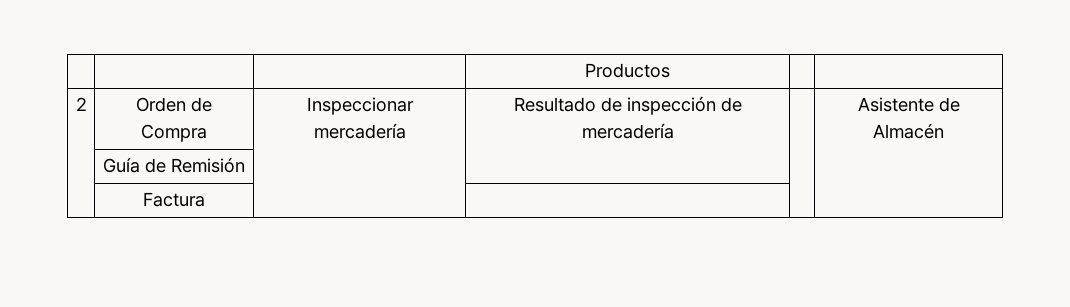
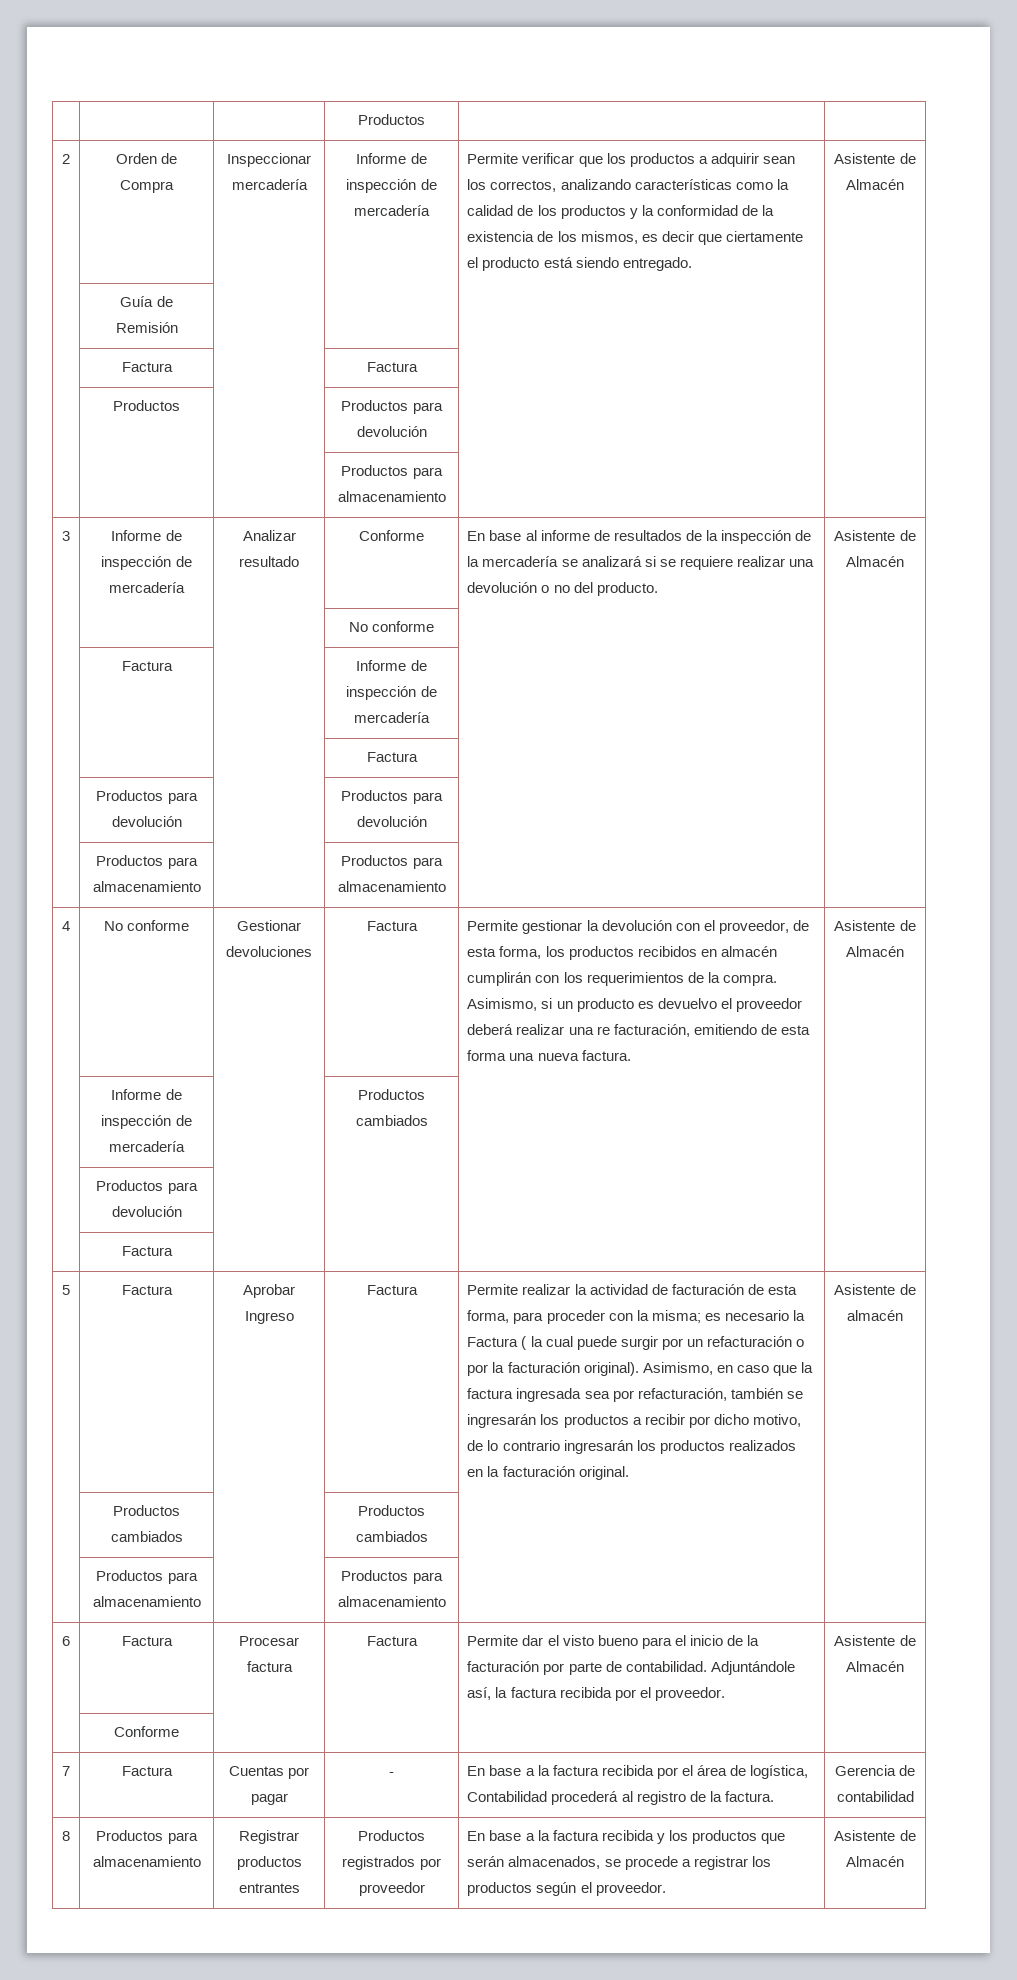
[513,96,742,115] [581,123,674,139] Resultado de inspección de mercadería | -> [356,153,427,164] [346,179,437,193] [354,205,430,216] [467,153,795,167] [467,179,789,192] [467,205,774,219] [467,231,803,245] [467,257,692,271] Informe de inspección de mercadería | Permite verificar que los productos a adquirir sean los correctos, analizando características como la calidad de los productos y la conformidad de la existencia de los mismos, es decir que ciertamente el producto está siendo entregado.
(205, 199) | | -> [366,362,418,372] [113,400,180,411] [341,400,443,414] [356,426,427,437] [341,465,443,479] [337,491,446,502] [62,531,70,541] [111,530,182,541] [101,556,192,570] [109,582,185,593] [242,530,296,541] [239,556,299,567] [359,530,424,541] [467,530,811,544] [467,556,814,570] [467,582,658,596] [834,530,916,541] [846,556,904,567] [348,621,435,632] [121,661,173,671] [356,660,427,671] [346,686,437,700] [354,712,430,723] [366,752,418,762] [96,790,198,804] [111,816,182,827] [341,790,443,804] [356,816,427,827] [96,855,198,869] [92,881,201,892] [341,855,443,869] [337,881,446,892] [62,921,70,931] [103,920,190,931] [237,920,301,931] [226,946,312,957] [366,921,418,931] [467,920,809,934] [467,946,777,960] [467,972,777,986] [467,998,802,1012] [467,1024,810,1037] [467,1050,631,1061] [834,920,916,931] [846,946,904,957] [111,1089,182,1100] [101,1115,192,1129] [109,1141,185,1152] [358,1089,425,1100] [355,1115,428,1126] [96,1180,198,1194] [111,1206,182,1217] [121,1246,173,1256] [62,1285,70,1295] [121,1285,173,1295] [243,1284,295,1298] [244,1311,294,1324] [366,1285,418,1295] [467,1284,797,1295] [467,1310,805,1324] [467,1336,804,1350] [467,1362,813,1376] [467,1388,803,1402] [467,1414,801,1428] [467,1440,796,1454] [467,1466,629,1480] [834,1284,916,1295] [847,1310,903,1321] [113,1505,180,1516] [110,1531,183,1542] [358,1505,425,1516] [355,1531,428,1542] [96,1570,198,1584] [92,1596,201,1607] [341,1570,443,1584] [337,1596,446,1607] [62,1636,70,1646] [121,1636,173,1646] [239,1636,299,1646] [246,1661,293,1672] [366,1636,418,1646] [467,1635,759,1649] [467,1661,795,1675] [467,1687,725,1701] [834,1635,916,1646] [846,1661,904,1672] [114,1726,179,1737] [62,1766,70,1776] [121,1766,173,1776] [228,1766,310,1779] [250,1793,288,1805] [389,1772,394,1776] [467,1765,808,1779] [467,1791,774,1805] [834,1765,916,1776] [836,1791,914,1802] [62,1831,70,1841] [96,1830,198,1844] [92,1856,201,1867] [239,1830,299,1844] [236,1856,302,1870] [238,1883,300,1893] [358,1830,425,1841] [342,1856,441,1870] [358,1882,425,1896] [467,1830,785,1844] [467,1856,771,1870] [467,1882,666,1896] [834,1830,916,1841] [846,1856,904,1867] Factura | | // | Productos | | Productos para devolución | | // | | | Productos para almacenamiento | | // 3 | Informe de inspección de mercadería | Analizar resultado | Conforme | En base al informe de resultados de la inspección de la mercadería se analizará si se requiere realizar una devolución o no del producto. | Asistente de Almacén // | | | No conforme | | // | Factura | | Informe de inspección de mercadería | | // | | | Factura | | // | Productos para devolución | | Productos para devolución | | // | Productos para almacenamiento | | Productos para almacenamiento | | // 4 | No conforme | Gestionar devoluciones | Factura | Permite gestionar la devolución con el proveedor, de esta forma, los productos recibidos en almacén cumplirán con los requerimientos de la compra. Asimismo, si un producto es devuelvo el proveedor deberá realizar una re facturación, emitiendo de esta forma una nueva factura. | Asistente de Almacén // | Informe de inspección de mercadería | | Productos cambiados | | // | Productos para devolución | | | | // | Factura | | | | // 5 | Factura | Aprobar Ingreso | Factura | Permite realizar la actividad de facturación de esta forma, para proceder con la misma; es necesario la Factura ( la cual puede surgir por un refacturación o por la facturación original). Asimismo, en caso que la factura ingresada sea por refacturación, también se ingresarán los productos a recibir por dicho motivo, de lo contrario ingresarán los productos realizados en la facturación original. | Asistente de almacén // | Productos cambiados | | Productos cambiados | | // | Productos para almacenamiento | | Productos para almacenamiento | | // 6 | Factura | Procesar factura | Factura | Permite dar el visto bueno para el inicio de la facturación por parte de contabilidad. Adjuntándole así, la factura recibida por el proveedor. | Asistente de Almacén // | Conforme | | | | // 7 | Factura | Cuentas por pagar | - | En base a la factura recibida por el área de logística, Contabilidad procederá al registro de la factura. | Gerencia de contabilidad // 8 | Productos para almacenamiento | Registrar productos entrantes | Productos registrados por proveedor | En base a la factura recibida y los productos que serán almacenados, se procede a registrar los productos según el proveedor. | Asistente de Almacén

